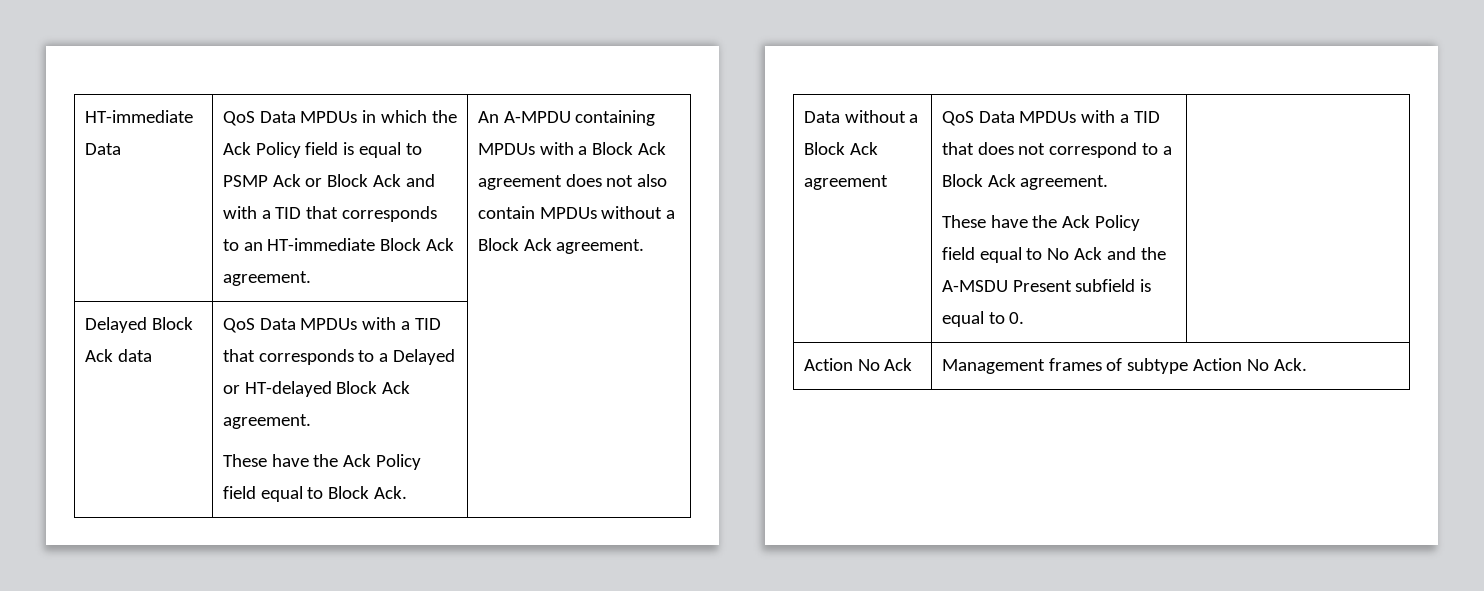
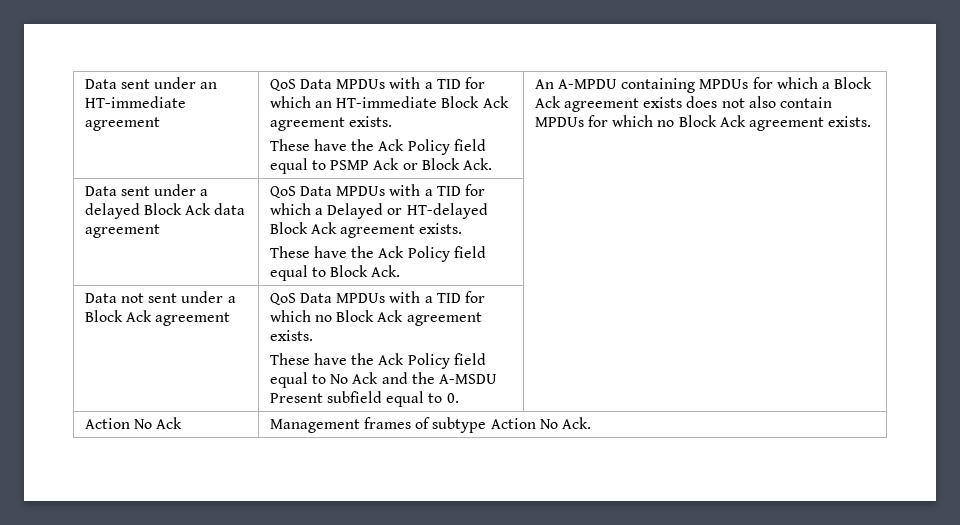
[84,110,193,123] [84,143,121,155] [222,110,458,126] [222,142,423,158] [222,174,436,187] [222,206,438,222] [222,238,455,251] [222,271,311,286] [477,110,656,126] [477,142,667,155] [477,174,668,190] [477,206,676,219] [477,238,645,254] [84,317,193,333] [84,349,152,362] [222,317,442,333] [222,349,375,365] HT-immediate Data | QoS Data MPDUs in which the Ack Policy field is equal to PSMP Ack or Block Ack and with a TID that corresponds to an HT-immediate Block Ack agreement. | An A-MPDU containing MPDUs with a Block Ack agreement does not also contain MPDUs without a Block Ack agreement. // Delayed Block Ack data | QoS Data MPDUs with a TID that corresponds to -> [84,77,218,89] [84,96,186,108] [84,117,160,131] [269,77,486,91] [269,96,509,108] [269,116,393,131] [269,139,486,155] [269,158,493,174] [534,77,873,93] [534,96,833,112] [534,115,872,131] [84,184,209,196] [84,203,246,219] [84,224,160,238] [269,184,486,198] [269,203,311,215] Data sent under an HT-immediate agreement | QoS Data MPDUs with a TID for which an HT-immediate Block Ack agreement exists. // These have the Ack Policy field equal to PSMP Ack or Block Ack. | An A-MPDU containing MPDUs for which a Block Ack agreement exists does not also contain MPDUs for which no Block Ack agreement exists. // Data sent under a delayed Block Ack data agreement | QoS Data MPDUs with a TID for which
[222,414,311,429] agreement. -> [340,223,463,238] agreement exists.
[844,110,906,123] without -> [121,291,224,303] not sent under
[941,142,1173,158] [941,174,1109,190] that does not correspond to a Block Ack agreement. -> [465,291,486,303] [269,310,482,326] [269,330,313,341] for which no Block Ack agreement exists.
[1140,279,1152,292] is -> (383, 397) none

